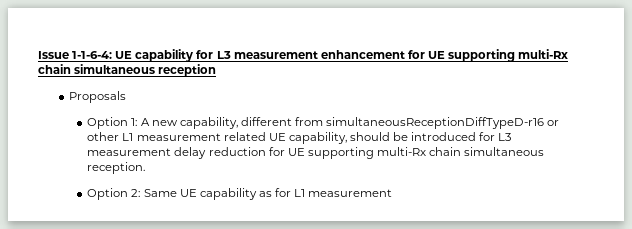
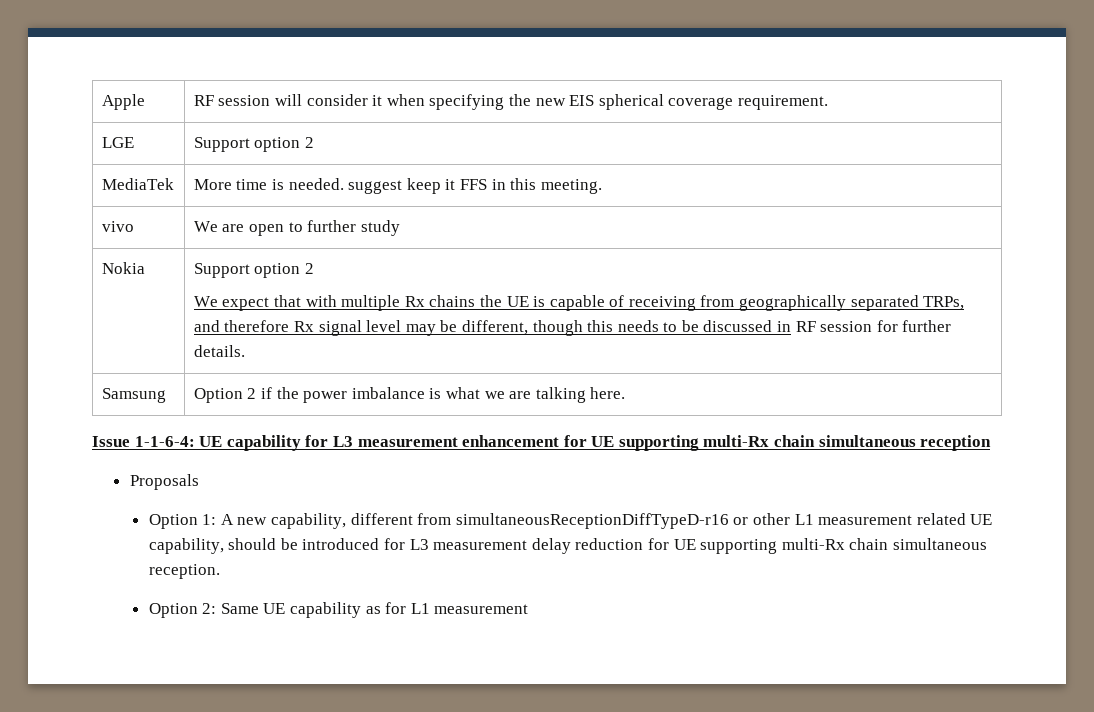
(38, 55) none -> [101,94,145,110] [193,94,828,110] [101,137,134,148] [193,137,314,152] [101,178,174,190] [193,178,602,194] [101,221,134,232] [193,220,400,236] [101,262,145,274] [193,263,314,278] [193,295,965,311] [193,320,952,336] [193,345,245,357] [101,388,166,403] [193,387,626,403] Apple | RF session will consider it when specifying the new EIS spherical coverage requirement. // LGE | Support option 2 // MediaTek | More time is needed. suggest keep it FFS in this meeting. // vivo | We are open to further study // Nokia | Support option 2 // We expect that with multiple Rx chains the UE is capable of receiving from geographically separated TRPs, and therefore Rx signal level may be different, though this needs to be discussed in RF session for further details. // Samsung | Option 2 if the power imbalance is what we are talking here. //

